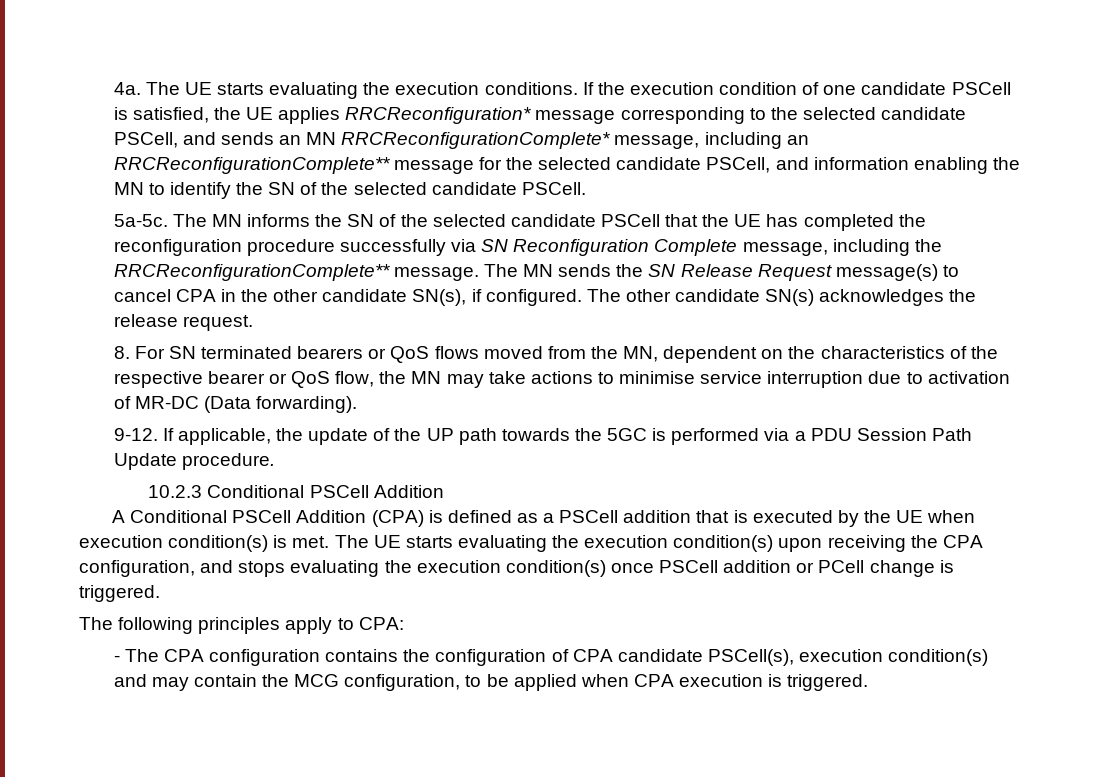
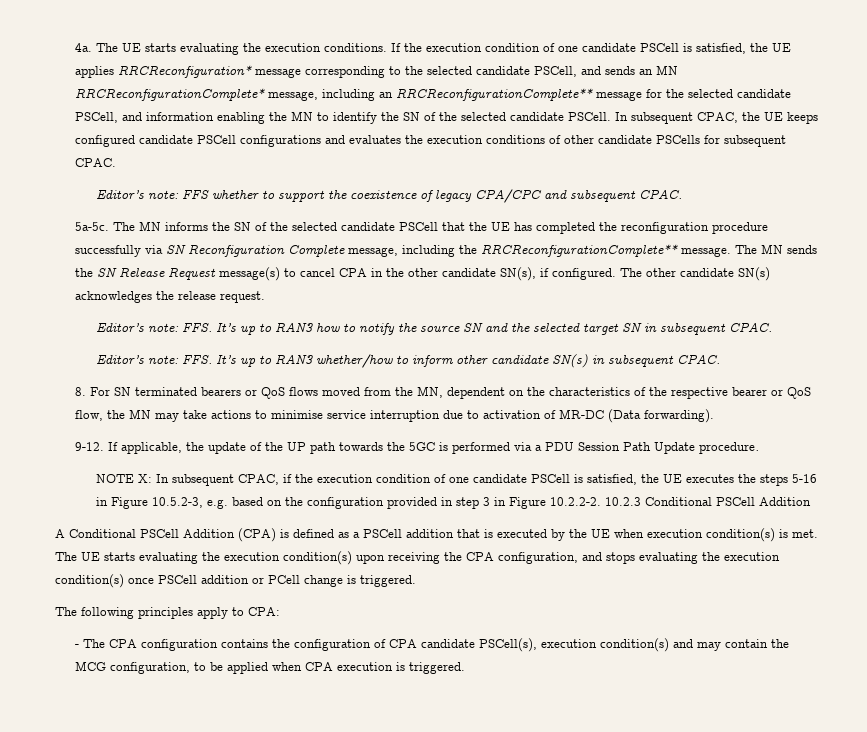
(586, 188) none -> [615,112,819,124] [75,135,787,147] [75,158,117,167] [95,189,682,203] In subsequent CPAC, the UE keeps configured candidate PSCell configurations and evaluates the execution conditions of other candidate PSCells for subsequent CPAC. // Editor’s note: FFS whether to support the coexistence of legacy CPA/CPC and subsequent CPAC.
(253, 323) none -> [95,322,772,335] [95,354,720,368] // Editor’s note: FFS. It’s up to RAN3 how to notify the source SN and the selected target SN in subsequent CPAC. // Editor’s note: FFS. It’s up to RAN3 whether/how to inform other candidate SN(s) in subsequent CPAC.
(275, 461) none -> [95,474,817,486] [95,497,601,509] NOTE X: In subsequent CPAC, if the execution condition of one candidate PSCell is satisfied, the UE executes the steps 5-16 in Figure 10.5.2-3, e.g. based on the configuration provided in step 3 in Figure 10.2.2-2.

